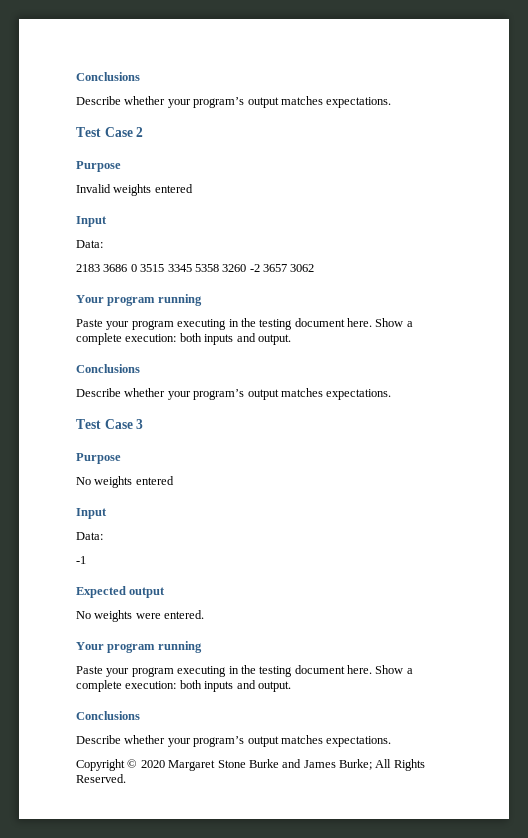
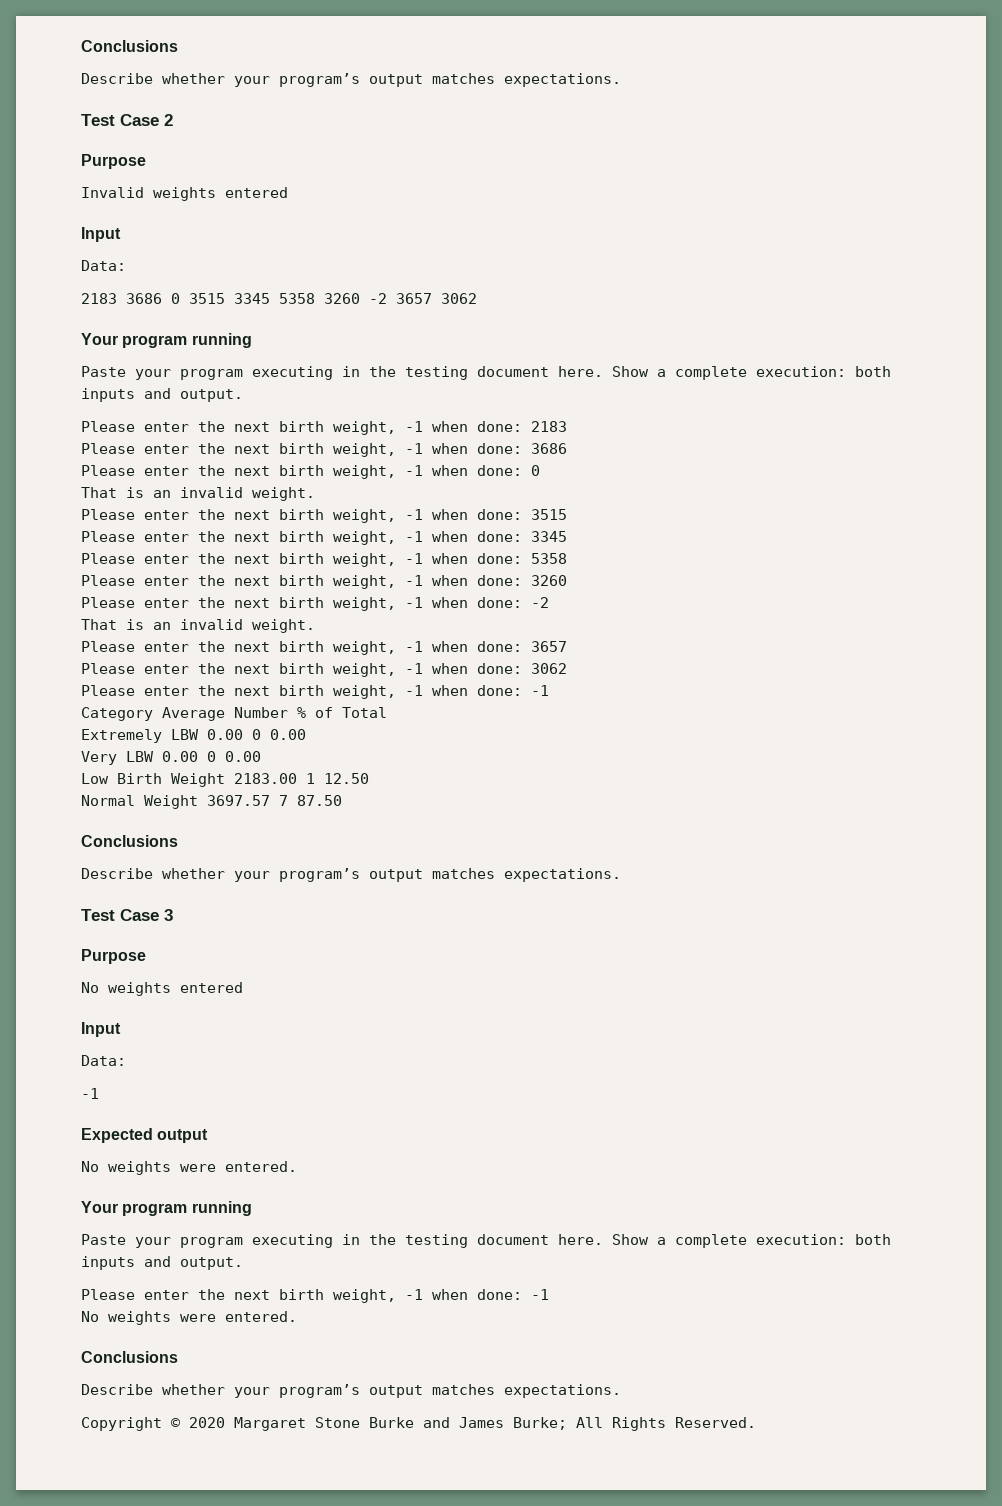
(291, 339) none -> [81,421,567,435] [81,443,567,457] [81,465,540,479] [81,487,315,501] [81,509,567,523] [81,531,567,545] [81,553,567,567] [81,575,567,589] [81,597,549,611] [81,619,315,633] [81,641,567,655] [81,663,567,677] [81,685,549,699] [81,707,387,721] [81,729,306,743] [81,751,261,765] [81,773,369,787] [81,795,342,809] // Please enter the next birth weight, -1 when done: 2183 // Please enter the next birth weight, -1 when done: 3686 // Please enter the next birth weight, -1 when done: 0 // That is an invalid weight. // Please enter the next birth weight, -1 when done: 3515 // Please enter the next birth weight, -1 when done: 3345 // Please enter the next birth weight, -1 when done: 5358 // Please enter the next birth weight, -1 when done: 3260 // Please enter the next birth weight, -1 when done: -2 // That is an invalid weight. // Please enter the next birth weight, -1 when done: 3657 // Please enter the next birth weight, -1 when done: 3062 // Please enter the next birth weight, -1 when done: -1 // Category Average Number % of Total // Extremely LBW 0.00 0 0.00 // Very LBW 0.00 0 0.00 // Low Birth Weight 2183.00 1 12.50 // Normal Weight 3697.57 7 87.50
(291, 686) none -> [81,1289,549,1303] [81,1311,297,1325] // Please enter the next birth weight, -1 when done: -1 // No weights were entered.

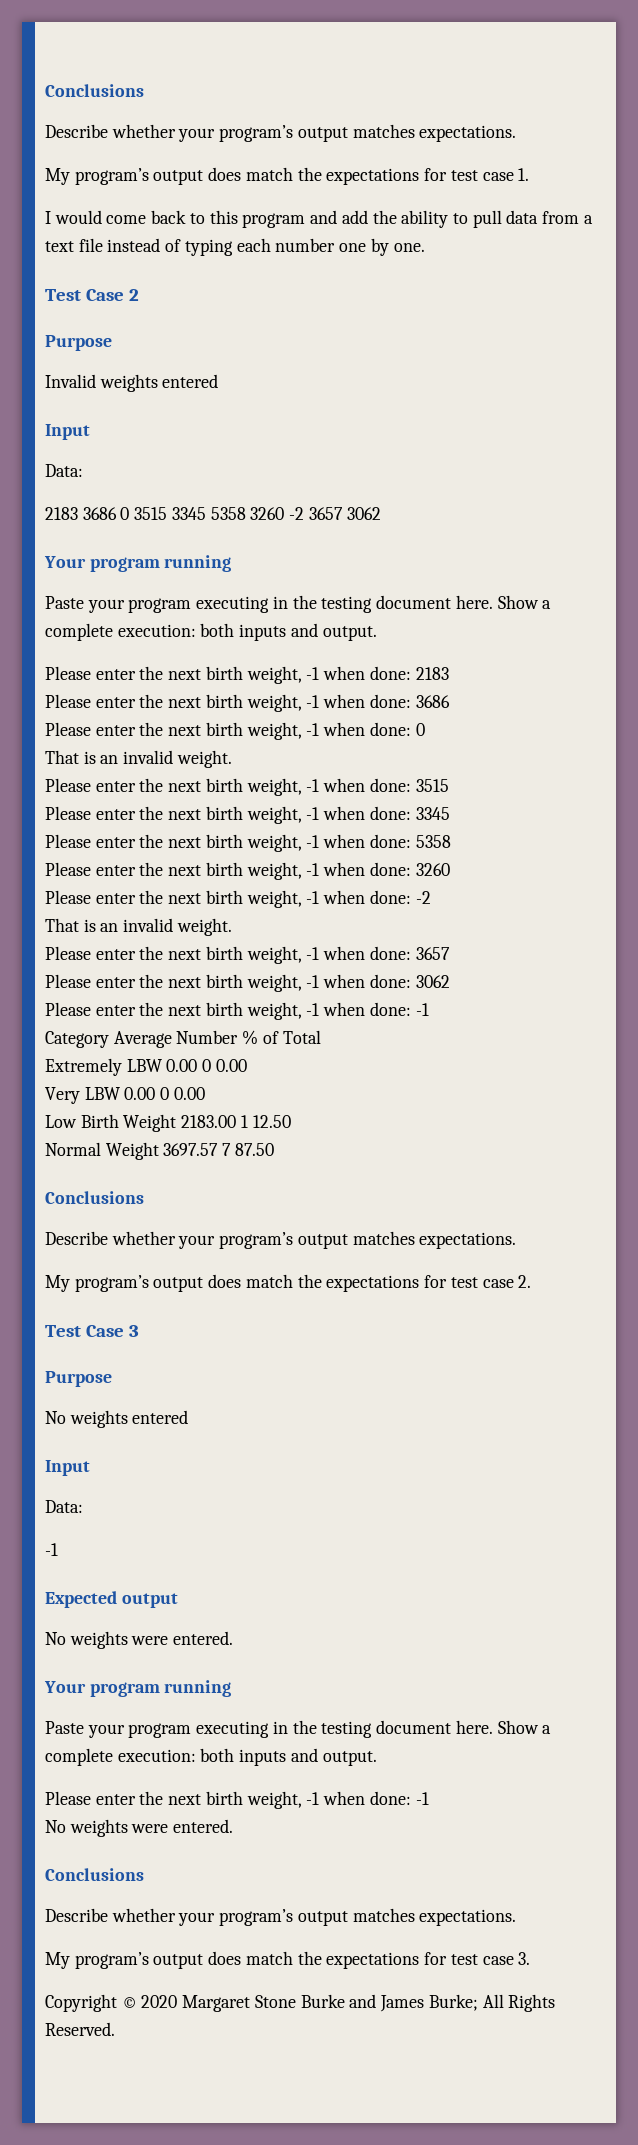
[81,40,178,52] [81,73,621,87] Conclusions // Describe whether your program’s output matches expectations. -> [45,84,144,97] [45,124,517,142] [45,167,530,185] [45,210,593,228] [45,238,425,256] Conclusions // Describe whether your program’s output matches expectations. // My program’s output does match the expectations for test case 1. // I would come back to this program and add the ability to pull data from a text file instead of typing each number one by one.
(621, 875) none -> [45,1274,532,1292] // My program’s output does match the expectations for test case 2.
(621, 1391) none -> [45,1951,531,1969] // My program’s output does match the expectations for test case 3.

